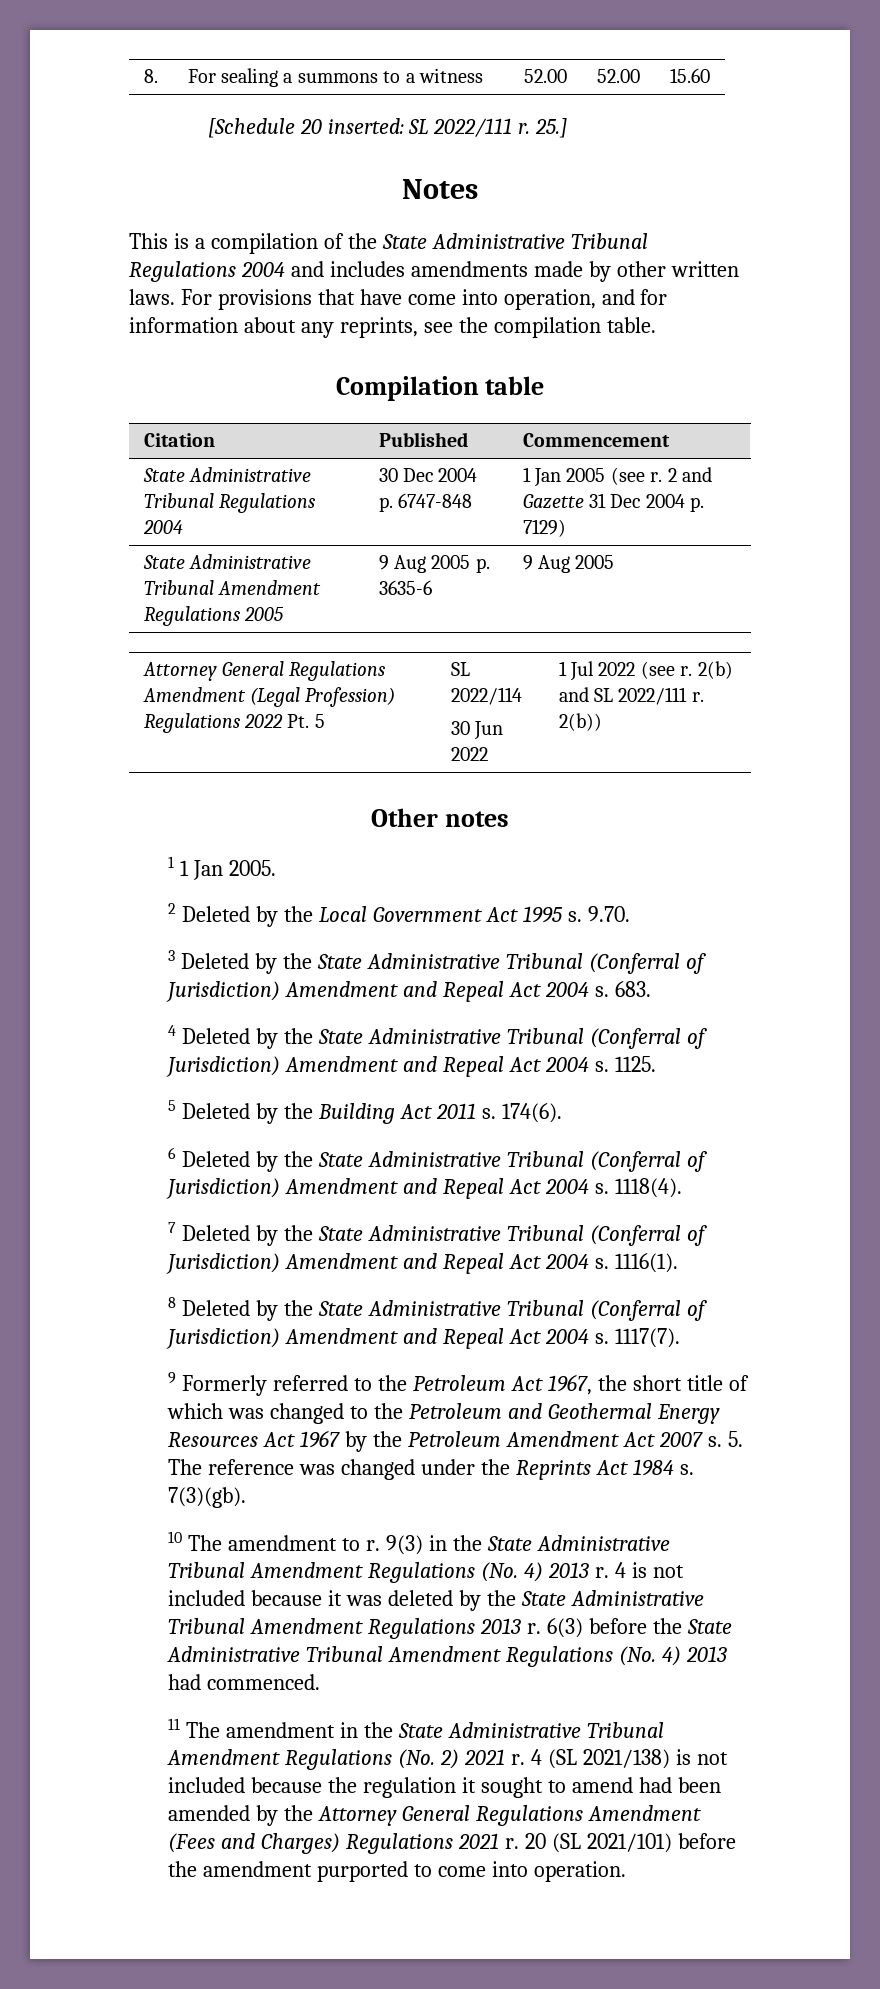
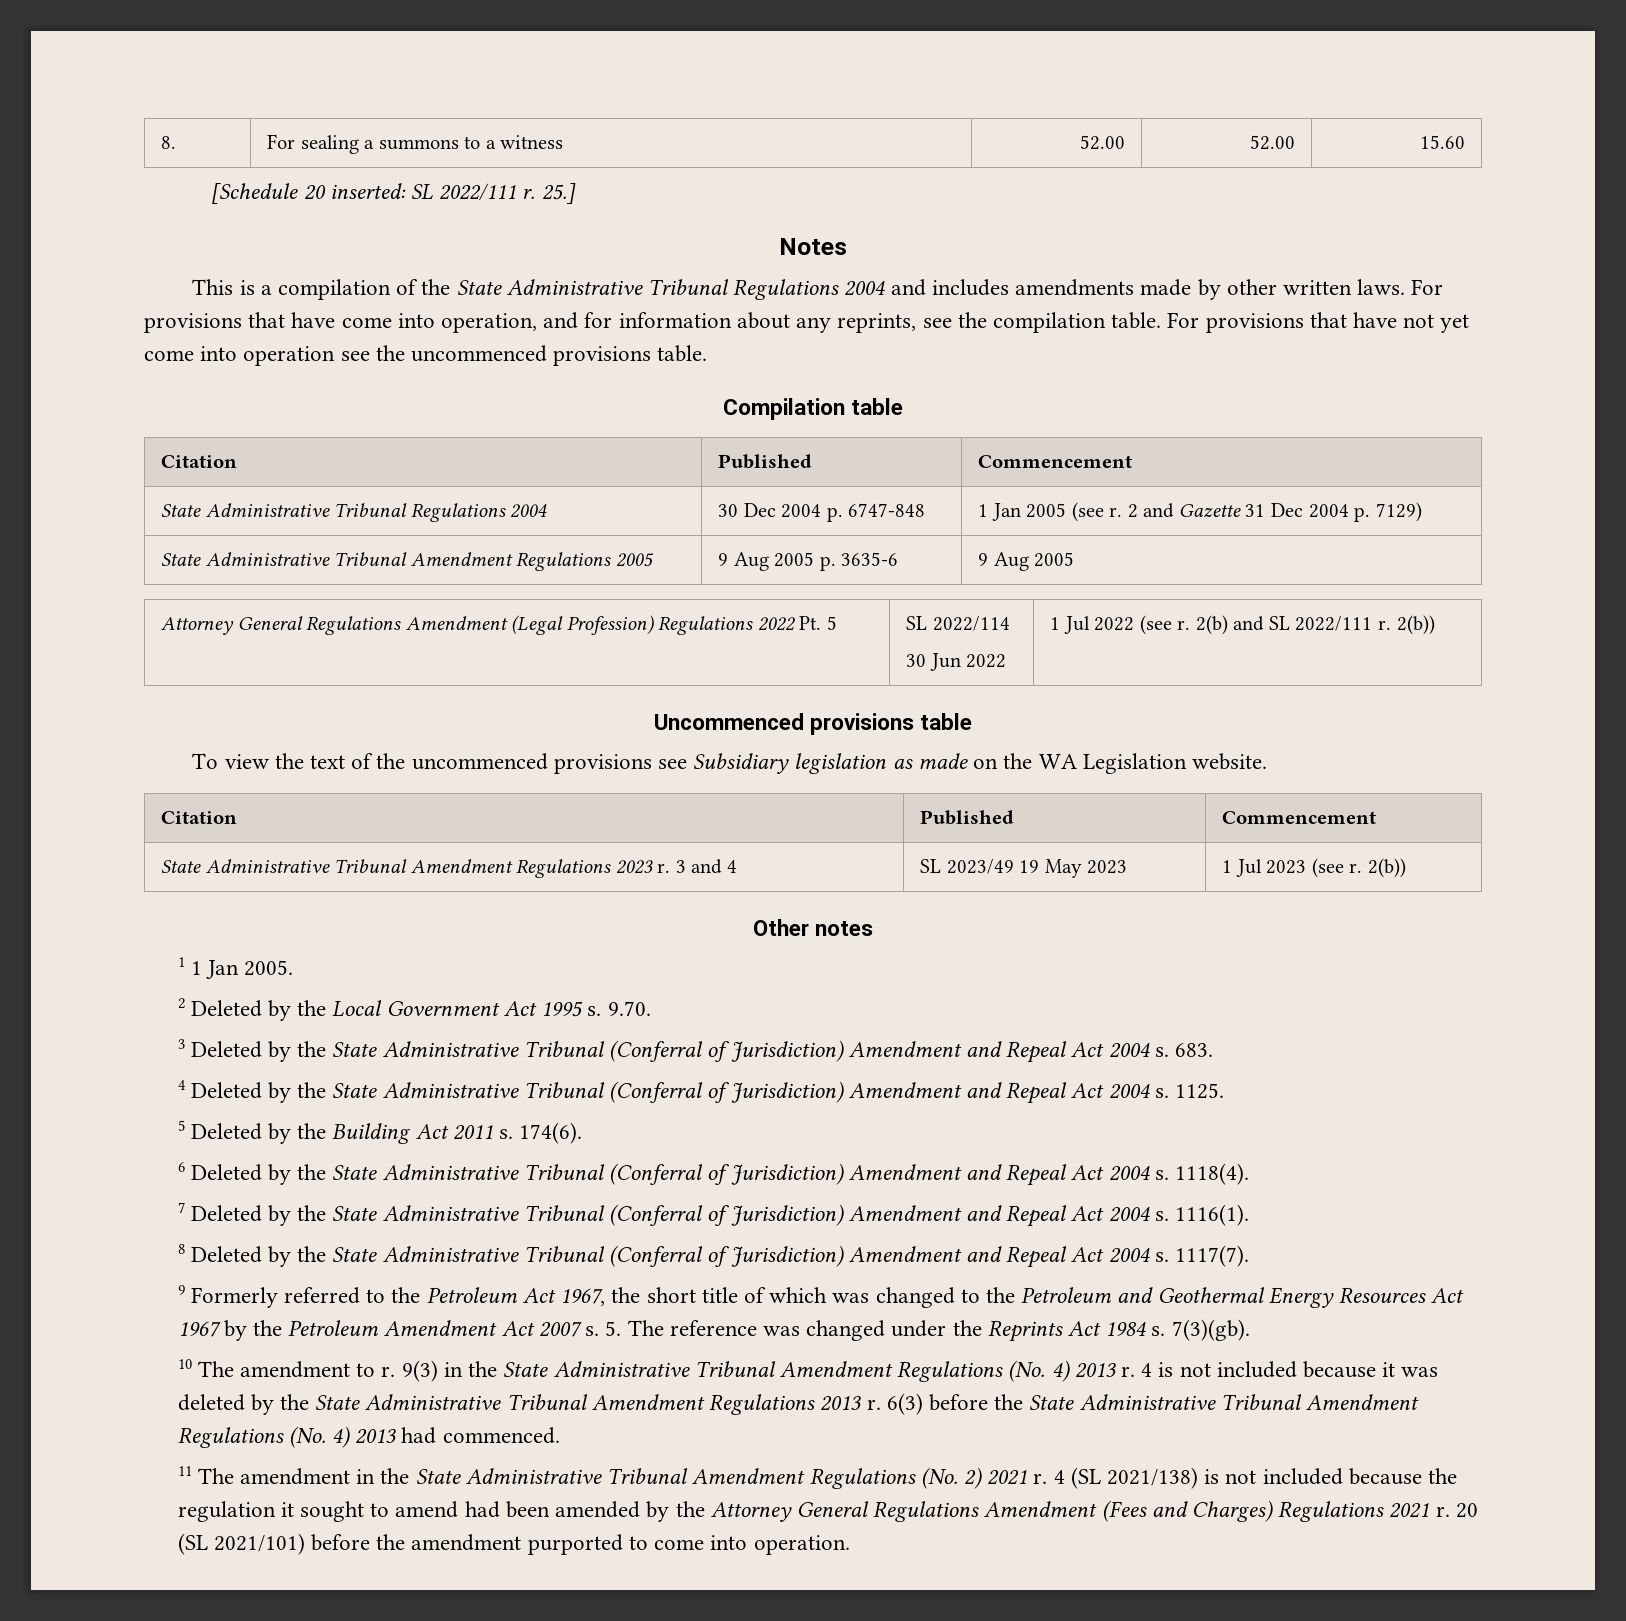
(656, 325) none -> [1167,312,1470,333] [144,345,708,366] For provisions that have not yet come into operation see the uncommenced provisions table.
(602, 722) none -> [653,713,973,735] [192,753,1267,774] [161,811,238,824] [920,810,1015,825] [1222,811,1377,824] [161,859,738,878] [920,859,1128,878] [1222,858,1406,878] // Uncommenced provisions table // To view the text of the uncommenced provisions see Subsidiary legislation as made on the WA Legislation website. // Citation | Published | Commencement // State Administrative Tribunal Amendment Regulations 2023 r. 3 and 4 | SL 2023/49 19 May 2023 | 1 Jul 2023 (see r. 2(b))

